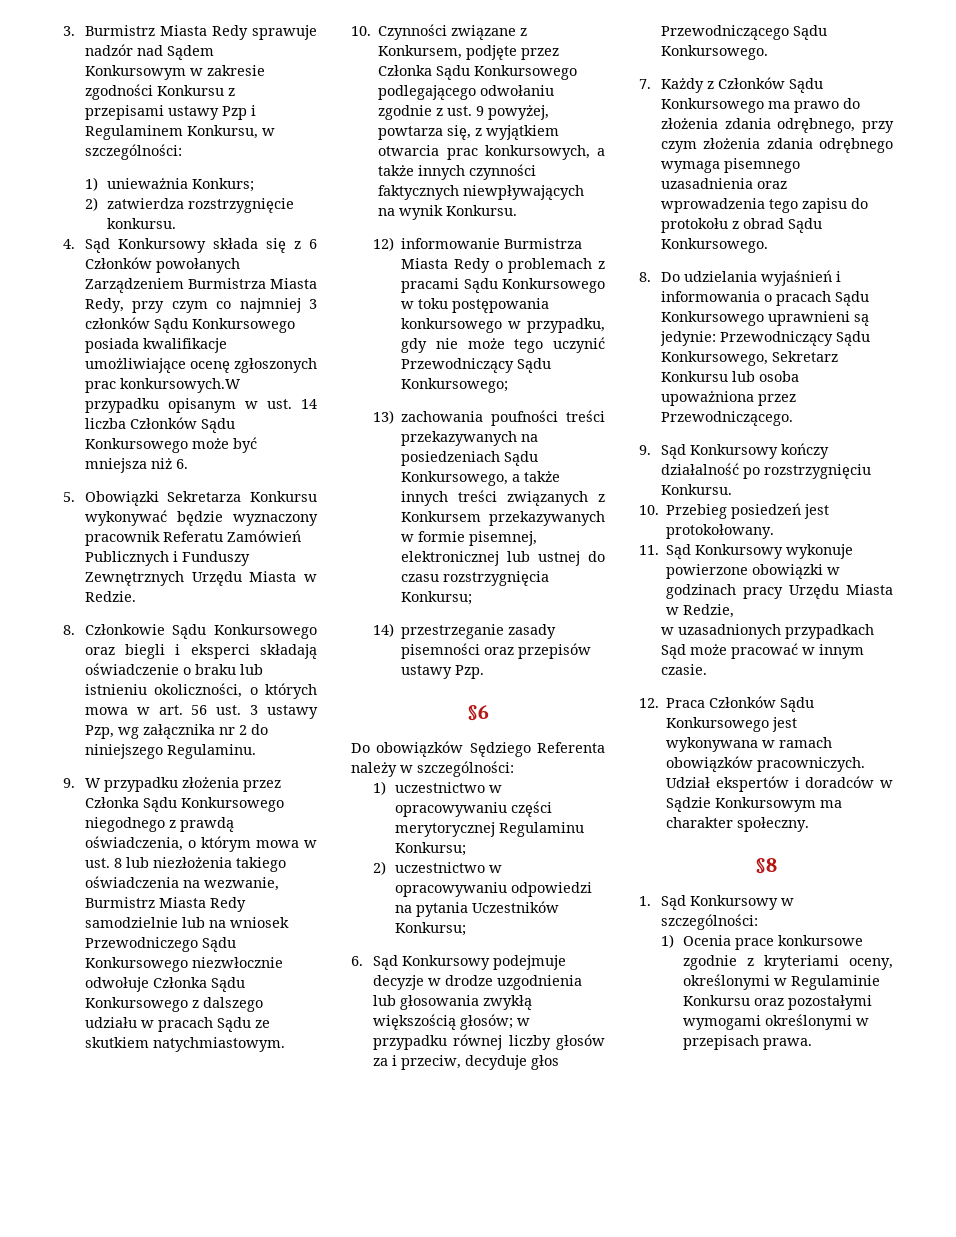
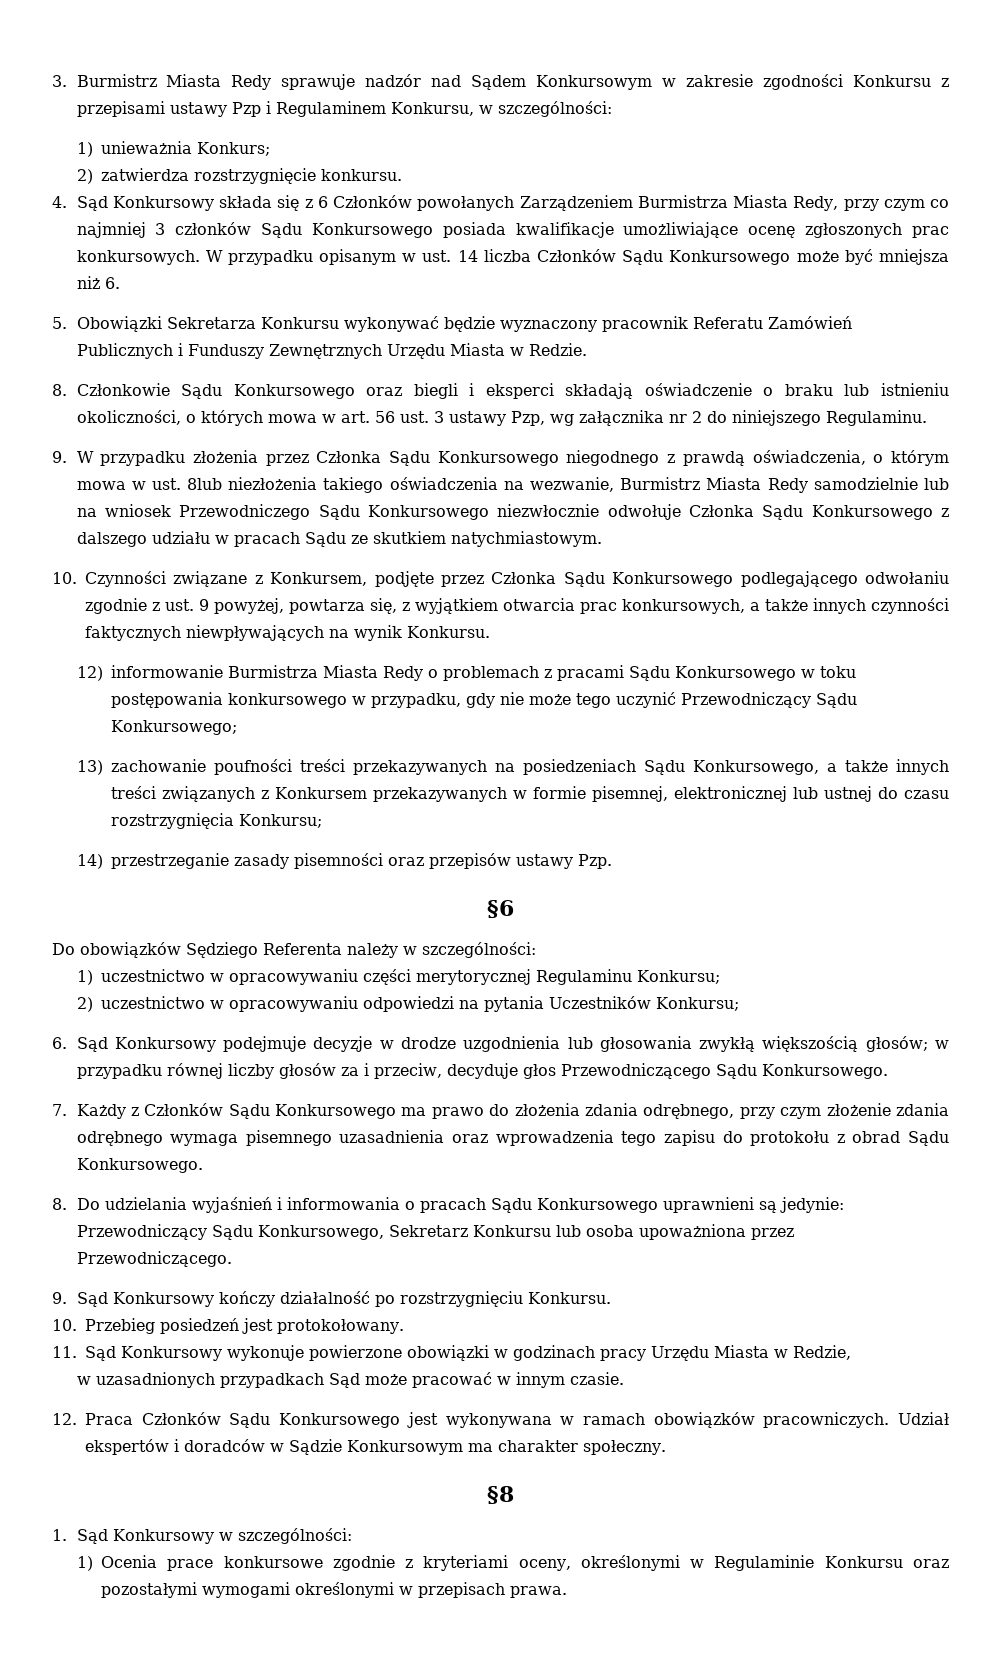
[119,378,241,393] konkursowych.W -> [76,250,223,265] konkursowych. W
[113,857,149,868] 8 lub -> [187,478,223,490] 8lub
[401,411,484,422] zachowania -> [110,759,206,772] zachowanie
[703,138,761,149] złożenia -> [826,1103,891,1116] złożenie

